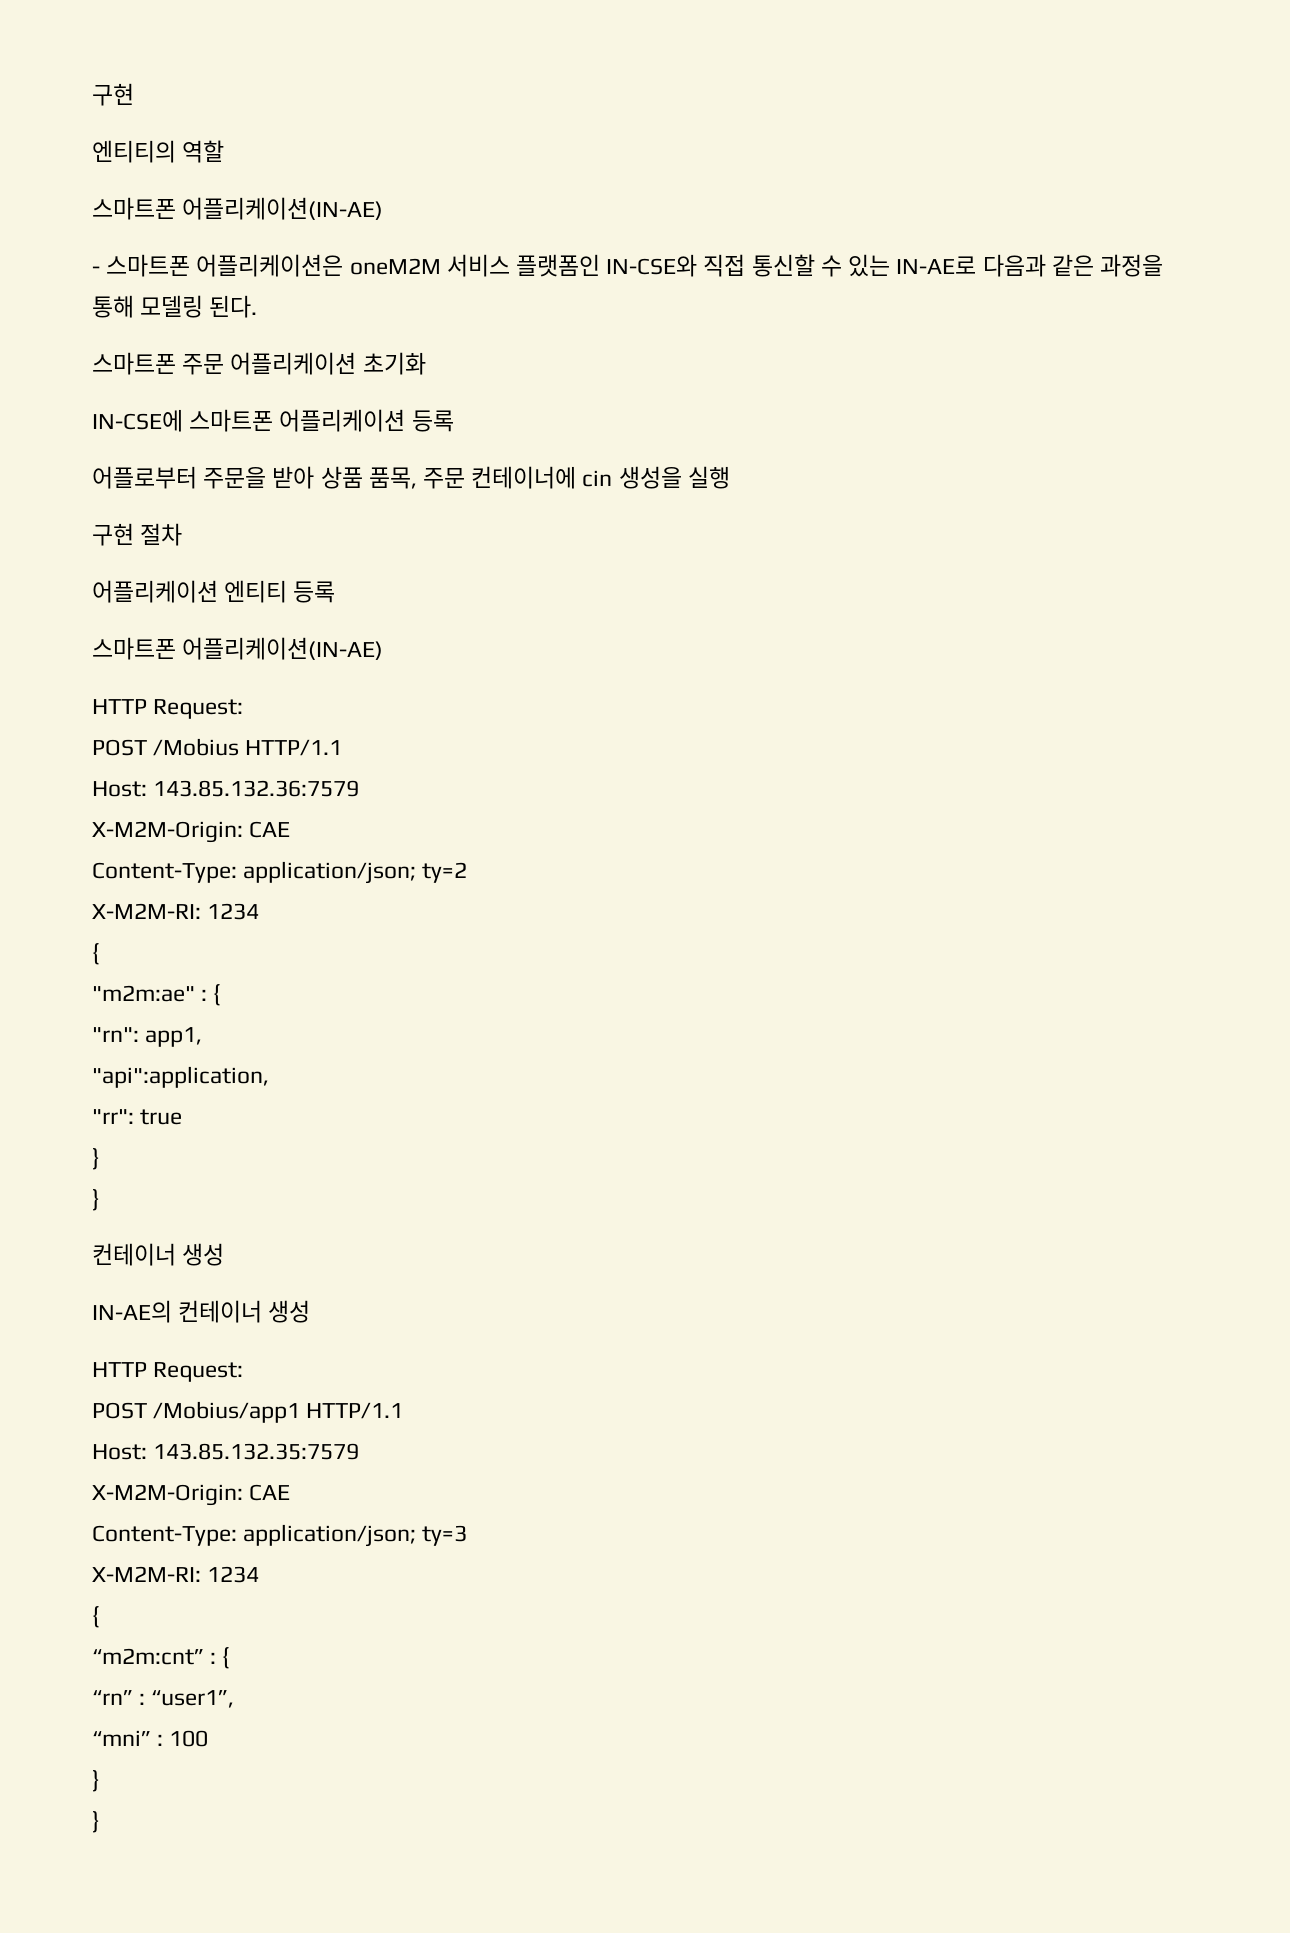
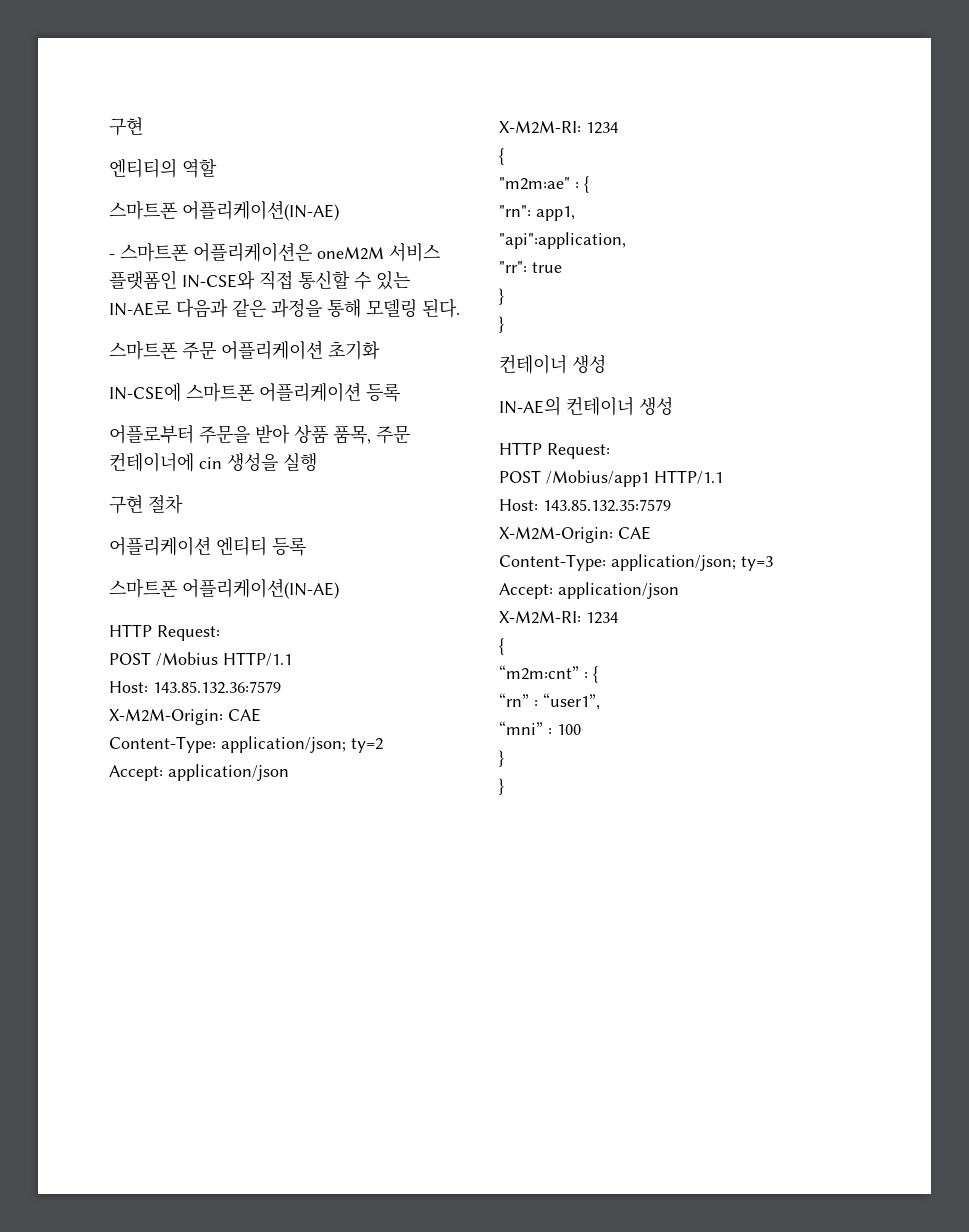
(468, 872) none -> [109,764,289,781] // Accept: application/json
(468, 1535) none -> [499,582,679,599] // Accept: application/json

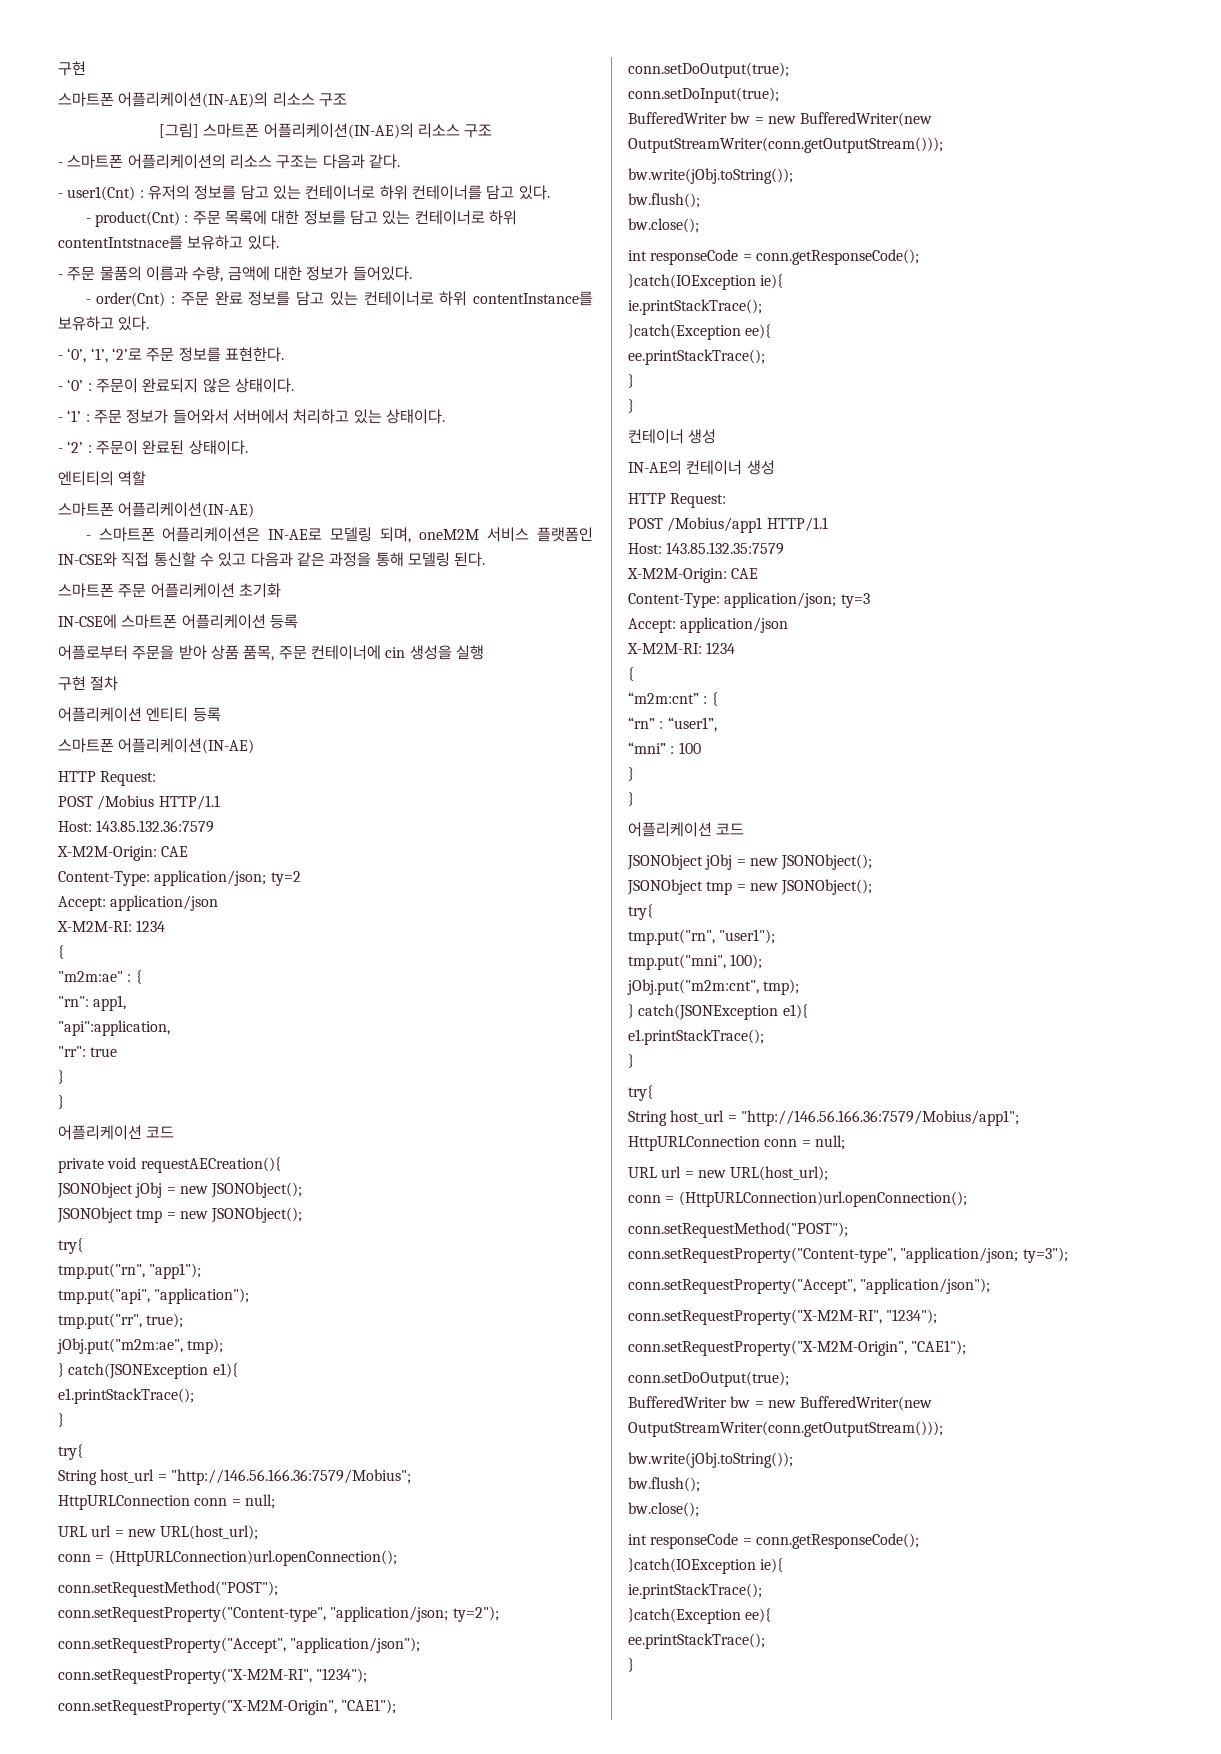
[109,117,143,136] 구현 -> [58,61,86,76] [58,92,347,108] [158,123,493,139] [58,154,400,169] [58,185,550,201] [85,210,517,227] [58,235,279,250] [58,266,412,282] [85,291,594,307] [58,316,150,331] [58,347,284,363] [58,378,294,393] [58,409,445,424] [58,440,248,455] 구현 // 스마트폰 어플리케이션(IN-AE)의 리소스 구조 // [그림] 스마트폰 어플리케이션(IN-AE)의 리소스 구조 // - 스마트폰 어플리케이션의 리소스 구조는 다음과 같다. // - user1(Cnt) : 유저의 정보를 담고 있는 컨테이너로 하위 컨테이너를 담고 있다. // - product(Cnt) : 주문 목록에 대한 정보를 담고 있는 컨테이너로 하위 contentIntstnace를 보유하고 있다. // - 주문 물품의 이름과 수량, 금액에 대한 정보가 들어있다. // - order(Cnt) : 주문 완료 정보를 담고 있는 컨테이너로 하위 contentInstance를 보유하고 있다. // - ‘0’, ‘1’, ‘2’로 주문 정보를 표현한다. // - ‘0’ : 주문이 완료되지 않은 상태이다. // - ‘1’ : 주문 정보가 들어와서 서버에서 처리하고 있는 상태이다. // - ‘2’ : 주문이 완료된 상태이다.
(312, 252) none -> [268,527,412,543] IN-AE로 모델링 되며,
[376,271,410,290] [109,300,171,316] 있는 IN-AE로 -> [218,552,247,567] 있고
(504, 324) none -> [58,1125,175,1140] [58,1157,281,1173] [57,1182,303,1198] [57,1207,303,1223] [58,1238,83,1254] [58,1263,202,1279] [58,1288,250,1304] [58,1313,184,1329] [57,1338,224,1354] [58,1363,238,1379] [58,1388,194,1404] [58,1413,64,1427] [58,1444,83,1460] [58,1469,411,1485] [58,1494,275,1510] [58,1525,259,1540] [58,1550,397,1566] [58,1581,278,1597] [58,1606,499,1622] [58,1637,421,1653] [58,1668,368,1684] [58,1699,397,1715] [628,62,789,78] [628,87,779,103] [628,112,933,127] [628,137,943,153] [628,168,793,184] [628,193,700,208] [628,218,699,233] [628,249,919,265] [628,274,784,290] [628,299,762,315] [628,324,772,340] [628,349,765,365] [628,374,634,388] [628,399,634,413] // 어플리케이션 코드 // private void requestAECreation(){ // JSONObject jObj = new JSONObject(); // JSONObject tmp = new JSONObject(); // try{ // tmp.put("rn", "app1"); // tmp.put("api", "application"); // tmp.put("rr", true); // jObj.put("m2m:ae", tmp); // } catch(JSONException e1){ // e1.printStackTrace(); // } // try{ // String host_url = "http://146.56.166.36:7579/Mobius"; // HttpURLConnection conn = null; // URL url = new URL(host_url); // conn = (HttpURLConnection)url.openConnection(); // conn.setRequestMethod("POST"); // conn.setRequestProperty("Content-type", "application/json; ty=2"); // conn.setRequestProperty("Accept", "application/json"); // conn.setRequestProperty("X-M2M-RI", "1234"); // conn.setRequestProperty("X-M2M-Origin", "CAE1"); // conn.setDoOutput(true); // conn.setDoInput(true); // BufferedWriter bw = new BufferedWriter(new OutputStreamWriter(conn.getOutputStream())); // bw.write(jObj.toString()); // bw.flush(); // bw.close(); // int responseCode = conn.getResponseCode(); // }catch(IOException ie){ // ie.printStackTrace(); // }catch(Exception ee){ // ee.printStackTrace(); // } // }
(504, 786) none -> [628,822,745,837] [627,854,873,870] [627,879,873,895] [628,904,653,920] [628,929,776,945] [628,954,763,970] [627,979,800,995] [628,1004,808,1020] [628,1029,764,1045] [628,1054,634,1068] [628,1085,653,1101] [628,1110,1019,1126] [628,1135,845,1151] [628,1166,829,1181] [628,1191,967,1207] [628,1222,848,1238] [628,1247,1068,1263] [628,1278,991,1294] [628,1309,938,1325] [628,1340,967,1356] [628,1371,789,1387] [628,1396,933,1411] [628,1421,943,1437] [628,1452,793,1468] [628,1477,700,1492] [628,1502,699,1517] [628,1533,919,1549] [628,1558,784,1574] [628,1583,762,1599] [628,1608,772,1624] [628,1633,765,1649] [628,1658,634,1672] // 어플리케이션 코드 // JSONObject jObj = new JSONObject(); // JSONObject tmp = new JSONObject(); // try{ // tmp.put("rn", "user1"); // tmp.put("mni", 100); // jObj.put("m2m:cnt", tmp); // } catch(JSONException e1){ // e1.printStackTrace(); // } // try{ // String host_url = "http://146.56.166.36:7579/Mobius/app1"; // HttpURLConnection conn = null; // URL url = new URL(host_url); // conn = (HttpURLConnection)url.openConnection(); // conn.setRequestMethod("POST"); // conn.setRequestProperty("Content-type", "application/json; ty=3"); // conn.setRequestProperty("Accept", "application/json"); // conn.setRequestProperty("X-M2M-RI", "1234"); // conn.setRequestProperty("X-M2M-Origin", "CAE1"); // conn.setDoOutput(true); // BufferedWriter bw = new BufferedWriter(new OutputStreamWriter(conn.getOutputStream())); // bw.write(jObj.toString()); // bw.flush(); // bw.close(); // int responseCode = conn.getResponseCode(); // }catch(IOException ie){ // ie.printStackTrace(); // }catch(Exception ee){ // ee.printStackTrace(); // }

